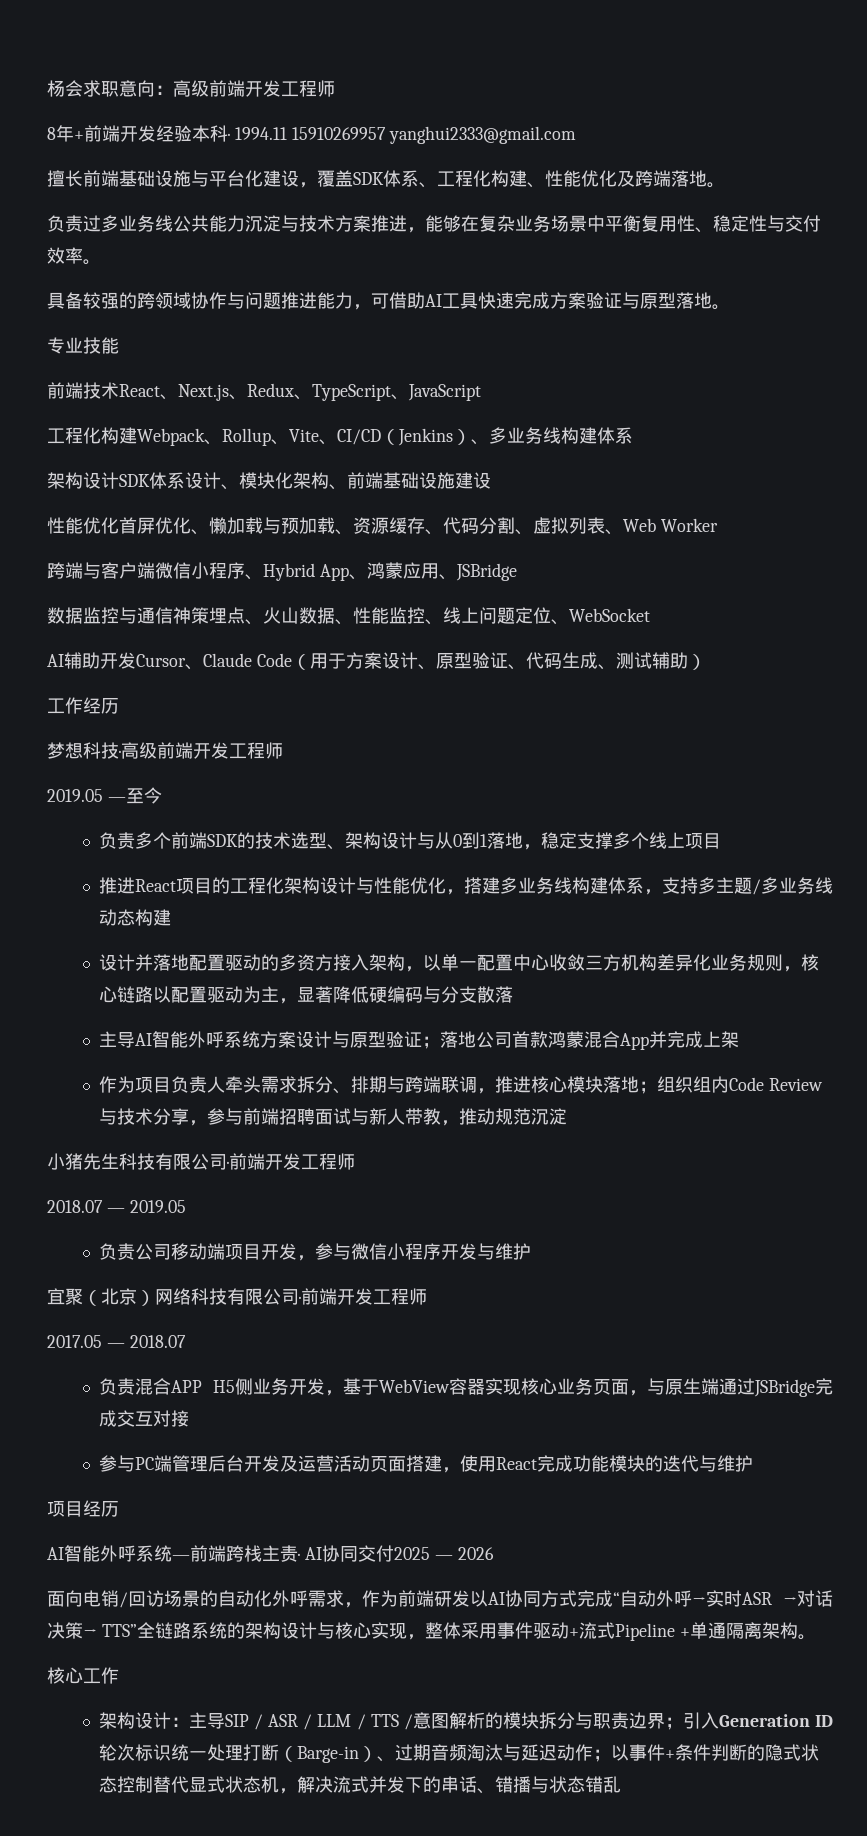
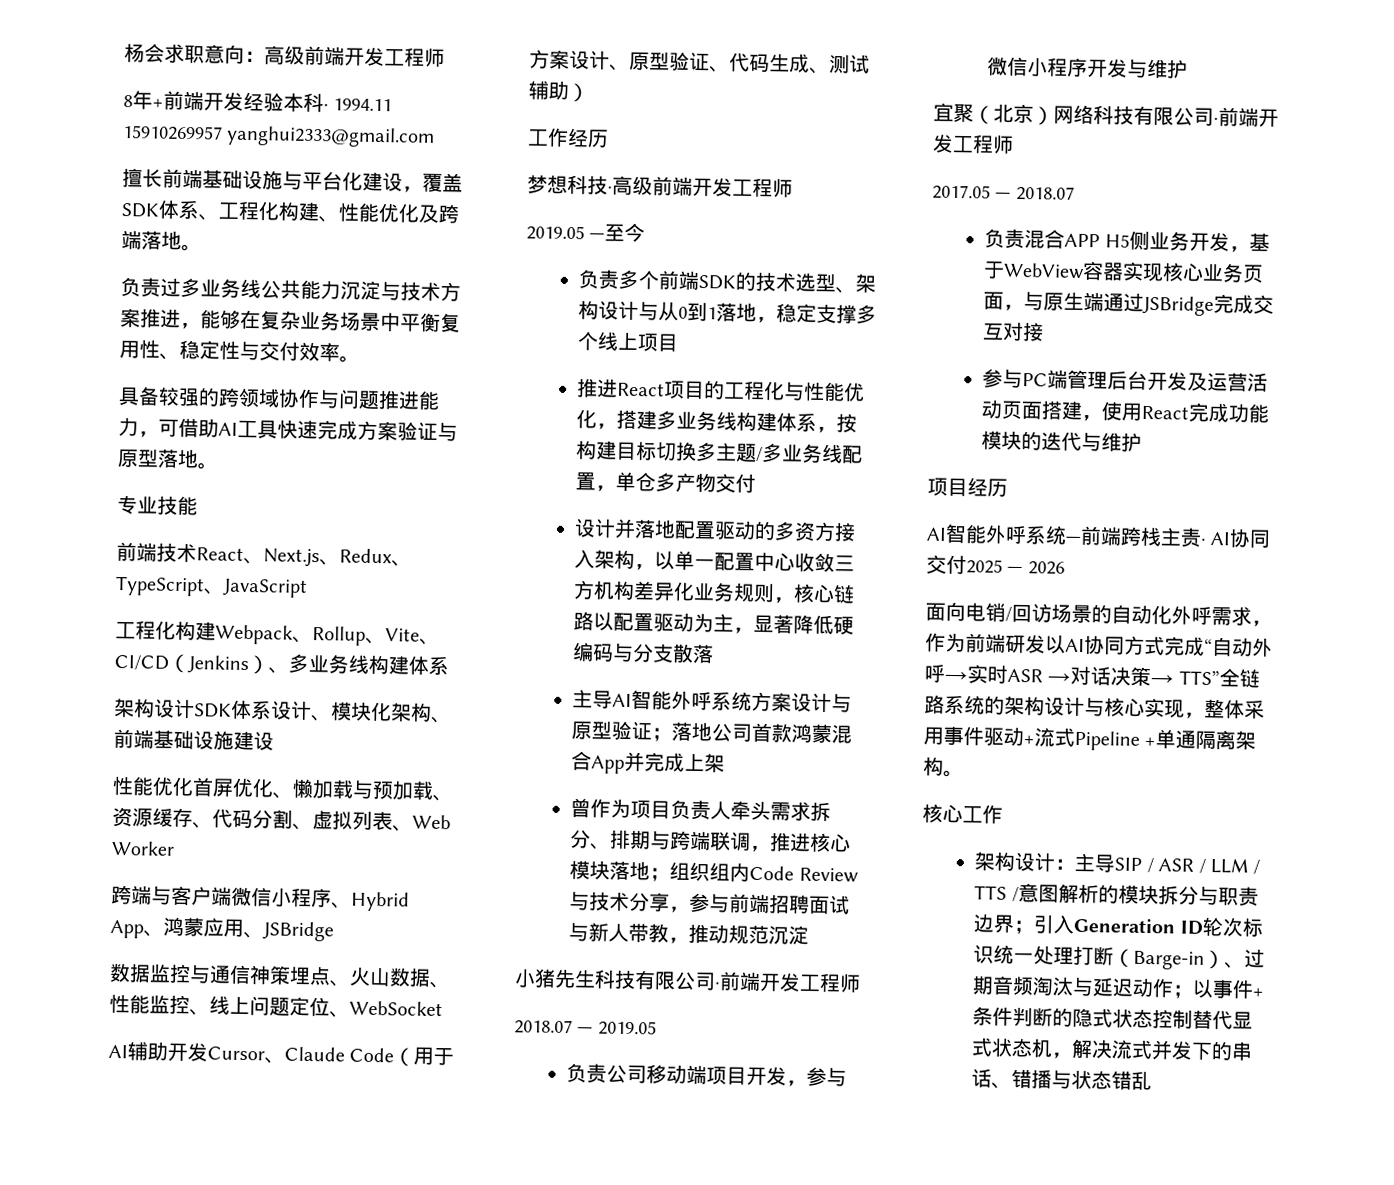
[283,877,356,894] 架构设计 -> (786, 391) none
[661,877,698,894] 支持 -> [836,413,858,433] [576,440,698,461] 按构建目标切换
[98,909,171,926] 动态构建 -> [842,445,864,464] [575,471,757,493] 配置，单仓多产物交付
(739, 1039) none -> [570,798,592,818] 曾

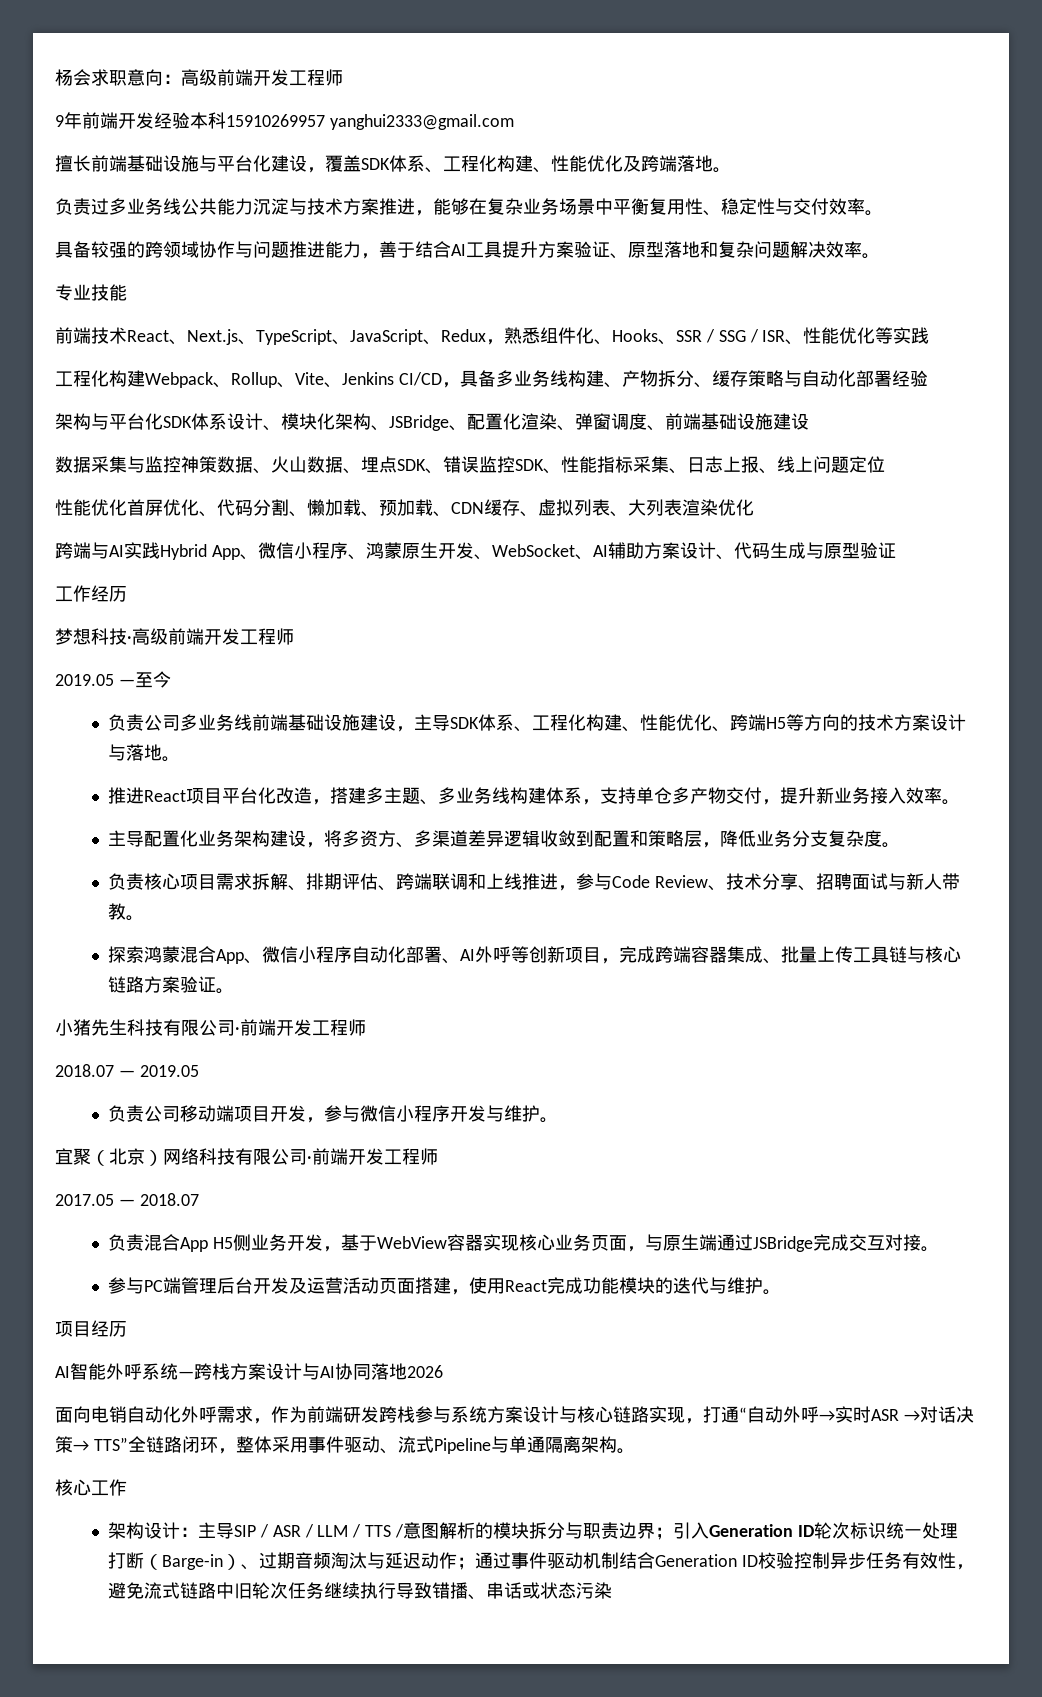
[123,90,164,110] 8年+ -> [55,112,82,129] 9年
[323,98,393,112] · 1994.11 -> (226, 120) none
[158,417,458,442] 可借助AI工具快速完成方案验证与 -> [379,241,628,259] 善于结合AI工具提升方案验证、
(199, 458) none -> [700,241,862,258] 和复杂问题解决效率
[339,548,412,567] Redux、 -> (256, 342) none
(308, 588) none -> [423,327,930,345] 、Redux，熟悉组件化、Hooks、SSR / SSG / ISR、性能优化等实践
[114,653,449,676] [113,697,195,719] CI/CD（Jenkins）、多业务线构建体系 // 架构设计 -> [342,370,928,388] [55,413,163,430] Jenkins CI/CD，具备多业务线构建、产物拆分、缓存策略与自动化部署经验 // 架构与平台化
[113,728,274,751] 前端基础设施建设 -> [389,413,809,431] [55,456,885,474] JSBridge、配置化渲染、弹窗调度、前端基础设施建设 // 数据采集与监控神策数据、火山数据、埋点SDK、错误监控SDK、性能指标采集、日志上报、线上问题定位
[292,778,453,802] [112,806,451,832] [111,840,175,856] [111,884,410,912] [110,916,334,942] [109,962,450,989] [109,993,330,1017] 懒加载与预加载、资源缓存、代码分割、虚拟列表、Web Worker // 跨端与客户端微信小程序、Hybrid App、鸿蒙应用、JSBridge // 数据监控与通信神策埋点、火山数据、性能监控、线上问题定位 -> [217,499,754,517] [55,542,474,560] 代码分割、懒加载、预加载、CDN缓存、虚拟列表、大列表渲染优化 // 跨端与AI实践Hybrid App、微信小程序、鸿蒙原生开发
(443, 1008) // -> [574,554,593,560] 、
[167,1042,455,1067] [529,49,870,74] [528,80,589,103] 开发Cursor、Claude Code（用于方案设计、原型验证、代码生成、测试辅助） -> [643,542,896,560] 方案设计、代码生成与原型验证
[618,269,877,294] [578,300,878,324] [577,331,680,352] [577,378,866,402] [576,409,858,434] [576,440,864,464] [575,471,757,493] [574,518,857,542] [574,549,856,573] [573,580,856,604] [573,611,855,636] [572,642,715,664] [572,689,853,713] [571,721,853,744] [571,751,726,774] [570,798,832,822] [570,829,852,853] [569,860,751,882] 多个前端SDK的技术选型、架构设计与从0到1落地，稳定支撑多个线上项目 // 推进React项目的工程化与性能优化，搭建多业务线构建体系，按构建目标切换多主题/多业务线配置，单仓多产物交付 // 设计并落地配置驱动的多资方接入架构，以单一配置中心收敛三方机构差异化业务规则，核心链路以配置驱动为主，显著降低硬编码与分支散落 // 主导AI智能外呼系统方案设计与原型验证；落地公司首款鸿蒙混合App并完成上架 // 曾作为项目负责人牵头需求拆分、排期与跨端联调，推进核心模块落地；组织组内 -> [144,714,967,732] [108,744,181,762] [108,787,961,805] [108,830,901,848] [108,873,613,891] 公司多业务线前端基础设施建设，主导SDK体系、工程化构建、性能优化、跨端H5等方向的技术方案设计与落地。 // 推进React项目平台化改造，搭建多主题、多业务线构建体系，支持单仓多产物交付，提升新业务接入效率。 // 主导配置化业务架构建设，将多资方、多渠道差异逻辑收敛到配置和策略层，降低业务分支复杂度。 // 负责核心项目需求拆解、排期评估、跨端联调和上线推进，参与
[569,891,591,911] 与 -> [707,885,726,891] 、
[669,892,771,914] ，参与前端 -> [797,885,816,891] 、
[668,923,810,945] ，推动规范沉淀 -> [126,915,145,921] [108,946,962,964] [108,976,235,994] 。 // 探索鸿蒙混合App、微信小程序自动化部署、AI外呼等创新项目，完成跨端容器集成、批量上传工具链与核心链路方案验证。
(1189, 69) none -> [540,1117,559,1123] 。
[1064,233,1101,248] APP -> [180,1237,209,1252] App
(1045, 332) none -> [920,1246,939,1252] 。
(1143, 442) none -> [763,1289,782,1295] 。
[1080,525,1272,548] [926,554,1024,575] 前端跨栈主责· AI协同交付2025 — -> [194,1363,407,1380] 跨栈方案设计与AI协同落地
[1005,603,1112,624] /回访场景的 -> (127, 1414) none
[1045,634,1205,656] 以AI协同方式完成 -> [379,1406,739,1424] 跨栈参与系统方案设计与核心链路实现，打通
[944,694,1185,719] 系统的架构设计与核心实现 -> [181,1436,218,1453] 闭环
[1023,735,1035,745] + -> [379,1448,398,1454] 、
[1144,736,1157,747] + -> [490,1436,509,1453] 与
[1192,978,1265,999] [972,1006,1254,1030] [971,1037,1254,1061] [971,1068,1153,1091] 以事件+条件判断的隐式状态控制替代显式状态机，解决流式并发下的串话、错播与状态错乱 -> [475,1552,974,1570] [108,1582,613,1600] 通过事件驱动机制结合Generation ID校验控制异步任务有效性，避免流式链路中旧轮次任务继续执行导致错播、串话或状态污染

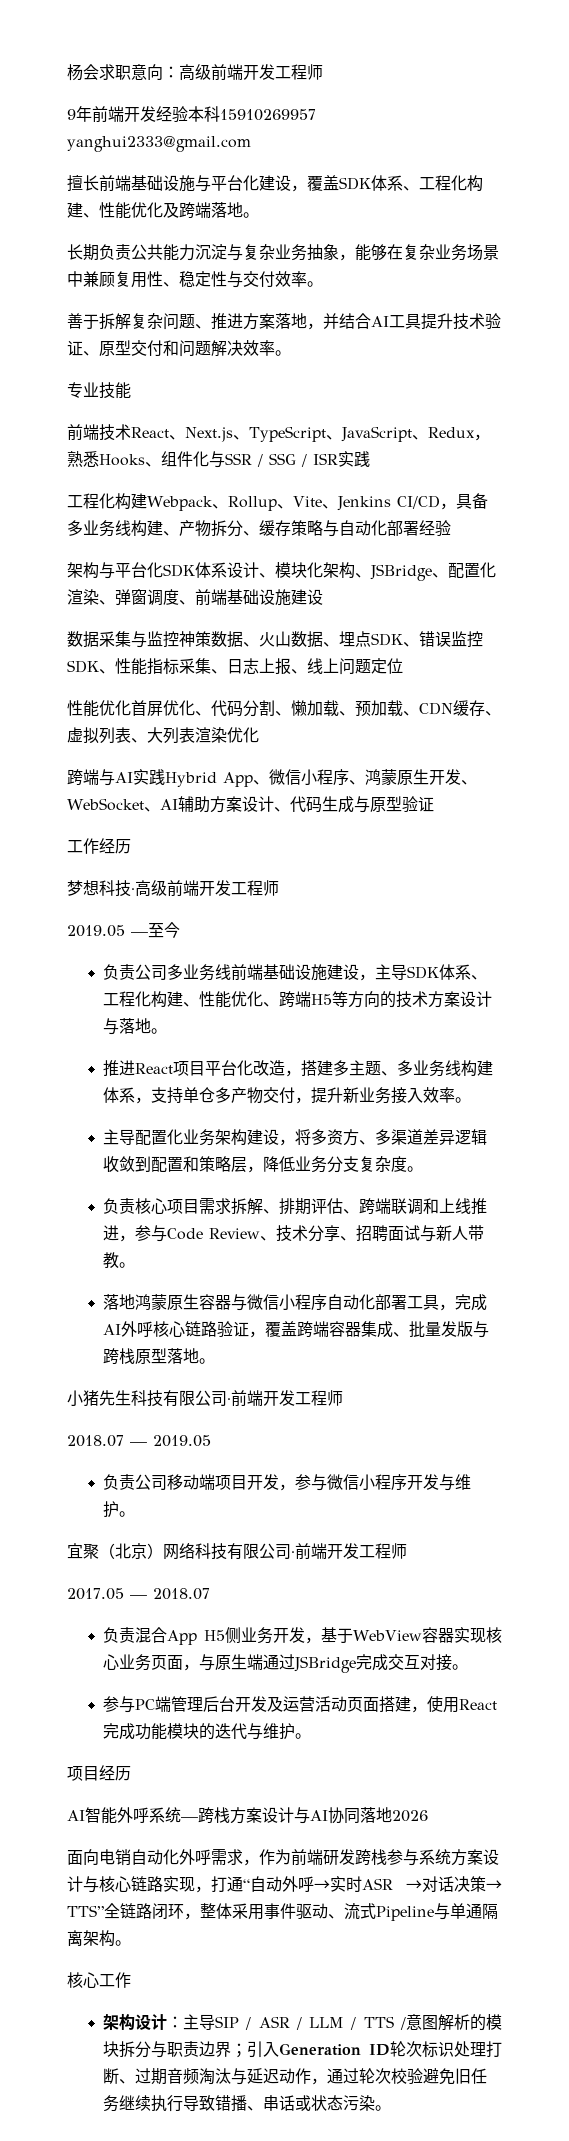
[55,198,181,215] 负责过多业务线 -> [67,244,131,261] 长期负责
[307,198,415,215] 技术方案推进 -> [243,244,339,261] 复杂业务抽象
[613,198,649,215] 平衡 -> [83,271,115,287] 兼顾
[55,241,415,259] 具备较强的跨领域协作与问题推进能力，善于 -> [67,313,339,330] 善于拆解复杂问题、推进方案落地，并
[538,241,574,258] 方案 -> [453,313,485,330] 技术
[664,241,754,258] 落地和复杂 -> [131,340,179,357] 交付和
[540,327,676,345] 组件化、Hooks、 -> [99,451,225,468] Hooks、组件化与
[785,327,894,345] 、性能优化等 -> (338, 459) none
[108,946,263,964] 探索鸿蒙混合App、 -> [103,1294,248,1311] 落地鸿蒙原生容器与
[442,946,656,964] 、AI外呼等创新项目，完成 -> [407,1294,488,1311] [103,1321,298,1338] 工具，完成AI外呼核心链路验证，覆盖
[817,946,962,963] [108,976,217,993] 上传工具链与核心链路方案验证 -> [441,1321,490,1338] [103,1348,200,1365] 发版与跨栈原型落地
[885,1522,922,1539] 统一 -> (454, 2049) none
[144,1554,242,1570] （Barge-in） -> (120, 2076) none
[457,1552,974,1570] [108,1582,289,1599] ；通过事件驱动机制结合Generation ID校验控制异步任务有效性，避免流式链路中旧轮次 -> [311,2068,472,2085] ，通过轮次校验避免旧
(613, 1590) none -> [375,2105,392,2111] 。

